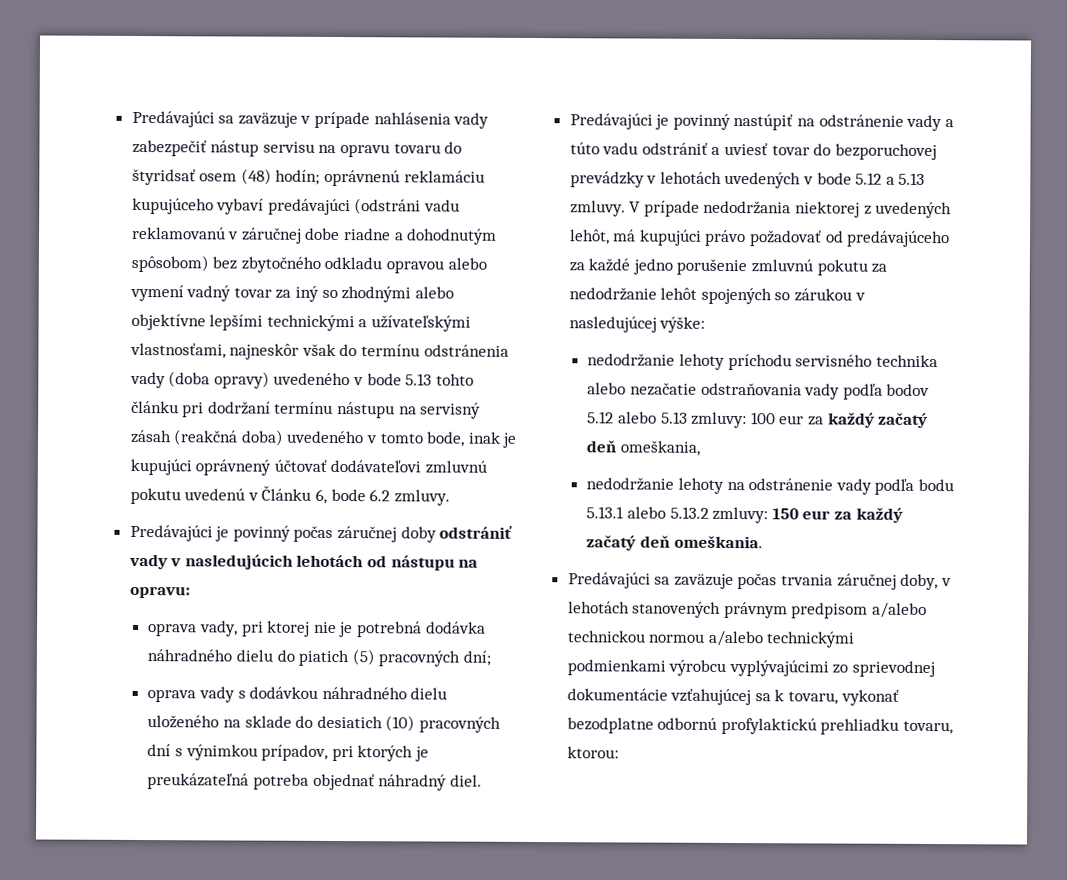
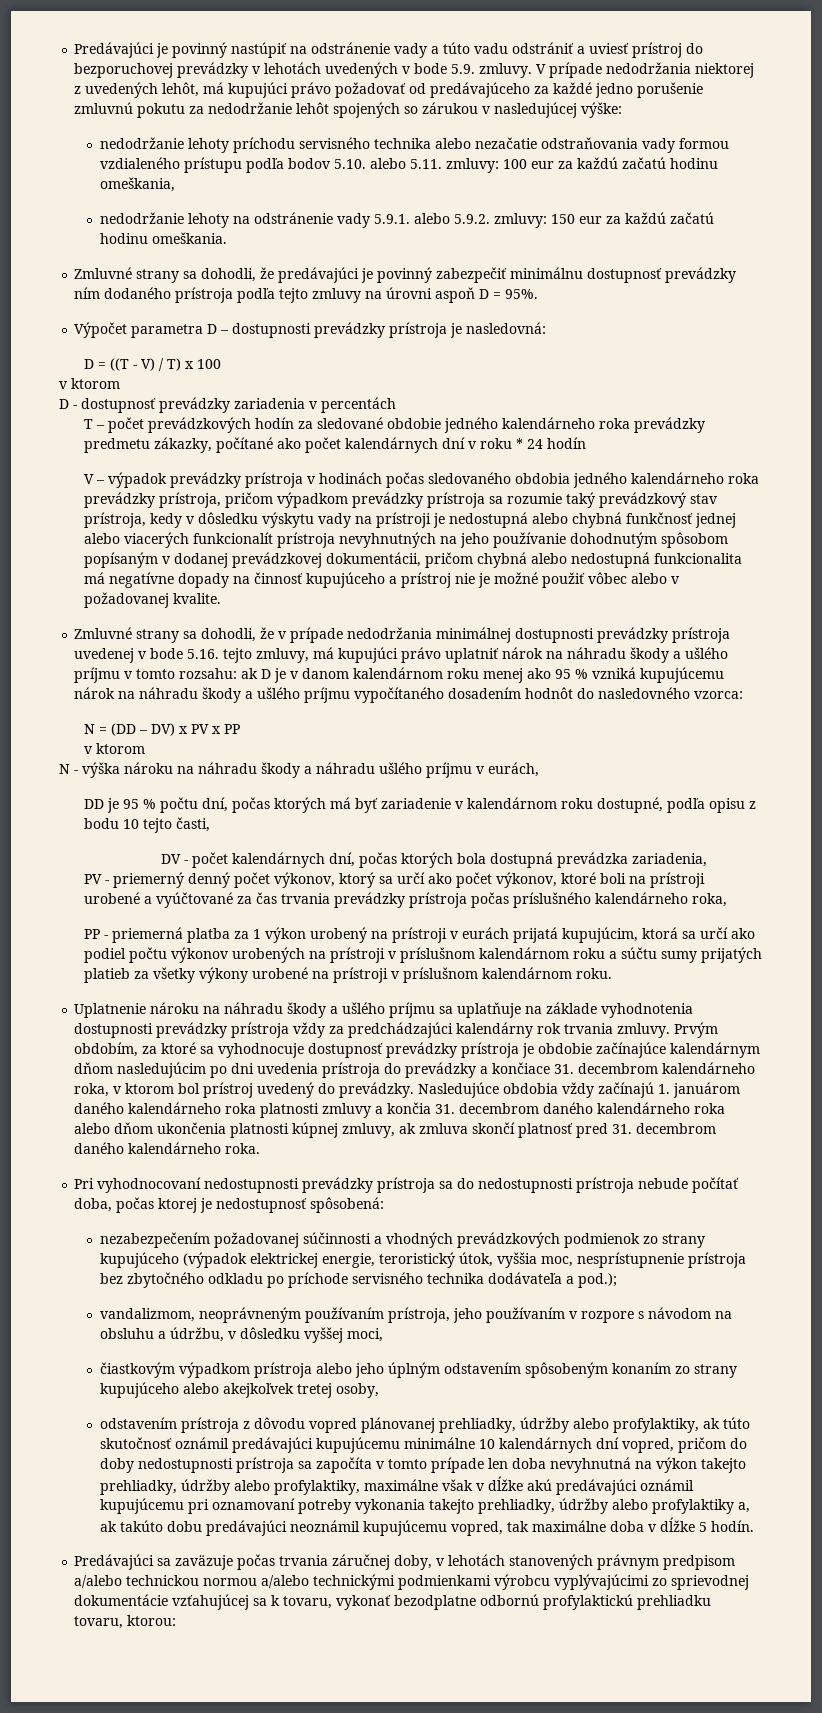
[131,110,490,129] [131,139,463,158] [131,168,485,187] [131,197,461,216] [131,226,498,245] [130,254,487,274] [129,284,454,303] [130,313,472,332] [129,342,509,360] [129,371,474,389] [130,400,482,419] [129,429,518,448] [129,458,488,476] [129,485,450,506] [129,524,513,543] [128,553,479,571] [129,585,191,599] [148,620,486,638] [147,649,491,667] [147,686,448,703] [147,715,501,733] [147,744,429,762] [147,773,482,791] [569,113,653,130] Predávajúci sa zaväzuje v prípade nahlásenia vady zabezpečiť nástup servisu na opravu tovaru do štyridsať osem (48) hodín; oprávnenú reklamáciu kupujúceho vybaví predávajúci (odstráni vadu reklamovanú v záručnej dobe riadne a dohodnutým spôsobom) bez zbytočného odkladu opravou alebo vymení vadný tovar za iný so zhodnými alebo objektívne lepšími technickými a užívateľskými vlastnosťami, najneskôr však do termínu odstránenia vady (doba opravy) uvedeného v bode 5.13 tohto článku pri dodržaní termínu nástupu na servisný zásah (reakčná doba) uvedeného v tomto bode, inak je kupujúci oprávnený účtovať dodávateľovi zmluvnú pokutu uvedenú v Článku 6, bode 6.2 zmluvy. // Predávajúci je povinný počas záručnej doby odstrániť vady v nasledujúcich lehotách od nástupu na opravu: // oprava vady, pri ktorej nie je potrebná dodávka náhradného dielu do piatich (5) pracovných dní; // oprava vady s dodávkou náhradného dielu uloženého na sklade do desiatich (10) pracovných dní s výnimkou prípadov, pri ktorých je preukázateľná potreba objednať náhradný diel. // Predávajúci -> [74,42,155,58] Predávajúci
[771,145,810,156] tovar -> [632,42,683,58] prístroj
[855,172,926,185] 5.12 a 5.13 -> [451,64,476,74] 5.9.
[842,383,931,400] [587,411,688,424] podľa bodov 5.12 alebo 5.13 -> [678,138,729,149] [99,157,442,173] formou vzdialeného prístupu podľa bodov 5.10. alebo 5.11.
[827,412,929,428] [586,440,617,453] každý začatý deň -> [576,157,718,169] každú začatú hodinu
[874,478,954,495] [586,506,903,524] [586,535,763,551] podľa bodu 5.13.1 alebo 5.13.2 zmluvy: 150 eur za každý začatý deň omeškania. -> [373,212,714,228] [99,232,227,244] [74,267,737,283] [74,287,539,303] [74,322,547,338] [84,358,222,371] [59,378,120,389] [59,397,396,413] [84,417,706,433] [84,437,587,453] [84,472,760,488] [84,492,719,508] [84,512,737,528] [84,532,729,548] [84,552,743,568] [84,572,681,588] [84,592,222,608] [74,627,731,643] [74,647,729,663] [74,667,725,683] [74,687,744,703] [84,723,241,736] [84,743,146,754] [59,762,539,778] [84,797,757,813] [84,817,211,833] [160,852,707,868] [84,872,706,888] [84,892,728,908] [84,927,756,943] [84,947,763,963] [84,967,613,983] [74,1002,694,1018] [74,1022,719,1038] [74,1042,761,1058] [74,1062,756,1078] [74,1082,741,1098] [74,1102,726,1118] [74,1122,717,1138] [74,1142,261,1154] [74,1177,740,1193] [74,1197,385,1213] [99,1232,705,1248] [99,1252,746,1268] [99,1272,617,1288] [99,1307,732,1323] [99,1327,383,1343] [99,1362,737,1378] [99,1382,379,1398] [99,1417,750,1433] [99,1437,747,1453] [99,1457,746,1473] [99,1476,694,1495] [99,1498,750,1514] [99,1517,754,1536] 5.9.1. alebo 5.9.2. zmluvy: 150 eur za každú začatú hodinu omeškania. // Zmluvné strany sa dohodli, že predávajúci je povinný zabezpečiť minimálnu dostupnosť prevádzky ním dodaného prístroja podľa tejto zmluvy na úrovni aspoň D = 95%. // Výpočet parametra D – dostupnosti prevádzky prístroja je nasledovná: // D = ((T - V) / T) x 100 // v ktorom // D - dostupnosť prevádzky zariadenia v percentách // T – počet prevádzkových hodín za sledované obdobie jedného kalendárneho roka prevádzky predmetu zákazky, počítané ako počet kalendárnych dní v roku * 24 hodín // V – výpadok prevádzky prístroja v hodinách počas sledovaného obdobia jedného kalendárneho roka prevádzky prístroja, pričom výpadkom prevádzky prístroja sa rozumie taký prevádzkový stav prístroja, kedy v dôsledku výskytu vady na prístroji je nedostupná alebo chybná funkčnosť jednej alebo viacerých funkcionalít prístroja nevyhnutných na jeho používanie dohodnutým spôsobom popísaným v dodanej prevádzkovej dokumentácii, pričom chybná alebo nedostupná funkcionalita má negatívne dopady na činnosť kupujúceho a prístroj nie je možné použiť vôbec alebo v požadovanej kvalite. // Zmluvné strany sa dohodli, že v prípade nedodržania minimálnej dostupnosti prevádzky prístroja uvedenej v bode 5.16. tejto zmluvy, má kupujúci právo uplatniť nárok na náhradu škody a ušlého príjmu v tomto rozsahu: ak D je v danom kalendárnom roku menej ako 95 % vzniká kupujúcemu nárok na náhradu škody a ušlého príjmu vypočítaného dosadením hodnôt do nasledovného vzorca: // N = (DD – DV) x PV x PP // v ktorom // N - výška nároku na náhradu škody a náhradu ušlého príjmu v eurách, // DD je 95 % počtu dní, počas ktorých má byť zariadenie v kalendárnom roku dostupné, podľa opisu z bodu 10 tejto časti, // DV - počet kalendárnych dní, počas ktorých bola dostupná prevádzka zariadenia, // PV - priemerný denný počet výkonov, ktorý sa určí ako počet výkonov, ktoré boli na prístroji urobené a vyúčtované za čas trvania prevádzky prístroja počas príslušného kalendárneho roka, // PP - priemerná platba za 1 výkon urobený na prístroji v eurách prijatá kupujúcim, ktorá sa určí ako podiel počtu výkonov urobených na prístroji v príslušnom kalendárnom roku a súčtu sumy prijatých platieb za všetky výkony urobené na prístroji v príslušnom kalendárnom roku. // Uplatnenie nároku na náhradu škody a ušlého príjmu sa uplatňuje na základe vyhodnotenia dostupnosti prevádzky prístroja vždy za predchádzajúci kalendárny rok trvania zmluvy. Prvým obdobím, za ktoré sa vyhodnocuje dostupnosť prevádzky prístroja je obdobie začínajúce kalendárnym dňom nasledujúcim po dni uvedenia prístroja do prevádzky a končiace 31. decembrom kalendárneho roka, v ktorom bol prístroj uvedený do prevádzky. Nasledujúce obdobia vždy začínajú 1. januárom daného kalendárneho roka platnosti zmluvy a končia 31. decembrom daného kalendárneho roka alebo dňom ukončenia platnosti kúpnej zmluvy, ak zmluva skončí platnosť pred 31. decembrom daného kalendárneho roka. // Pri vyhodnocovaní nedostupnosti prevádzky prístroja sa do nedostupnosti prístroja nebude počítať doba, počas ktorej je nedostupnosť spôsobená: // nezabezpečením požadovanej súčinnosti a vhodných prevádzkových podmienok zo strany kupujúceho (výpadok elektrickej energie, teroristický útok, vyššia moc, nesprístupnenie prístroja bez zbytočného odkladu po príchode servisného technika dodávateľa a pod.); // vandalizmom, neoprávneným používaním prístroja, jeho používaním v rozpore s návodom na obsluhu a údržbu, v dôsledku vyššej moci, // čiastkovým výpadkom prístroja alebo jeho úplným odstavením spôsobeným konaním zo strany kupujúceho alebo akejkoľvek tretej osoby, // odstavením prístroja z dôvodu vopred plánovanej prehliadky, údržby alebo profylaktiky, ak túto skutočnosť oznámil predávajúci kupujúcemu minimálne 10 kalendárnych dní vopred, pričom do doby nedostupnosti prístroja sa započíta v tomto prípade len doba nevyhnutná na výkon takejto prehliadky, údržby alebo profylaktiky, maximálne však v dĺžke akú predávajúci oznámil kupujúcemu pri oznamovaní potreby vykonania takejto prehliadky, údržby alebo profylaktiky a, ak takúto dobu predávajúci neoznámil kupujúcemu vopred, tak maximálne doba v dĺžke 5 hodín.

